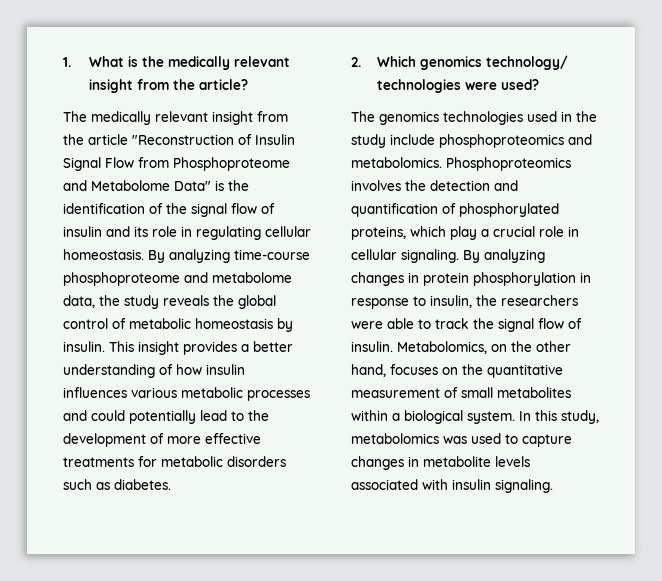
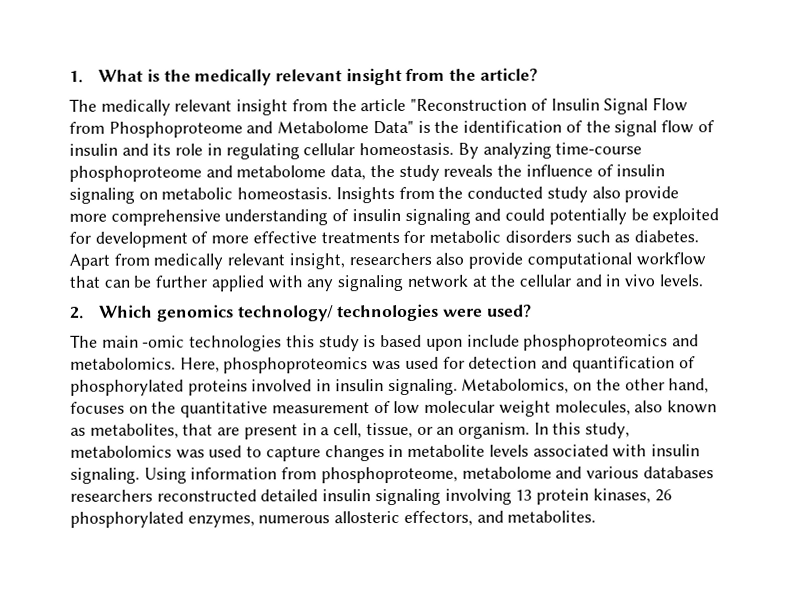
[238,295,276,309] [63,318,293,332] [63,341,293,355] [63,364,245,378] [63,387,310,401] [63,410,269,424] global control of metabolic homeostasis by insulin. This insight provides a better understanding of how insulin influences various metabolic processes and could potentially lead to the -> [525,164,666,177] [69,186,680,204] [69,208,720,226] [69,231,91,244] influence of insulin signaling on metabolic homeostasis. Insights from the conducted study also provide more comprehensive understanding of insulin signaling and could potentially be exploited for
(171, 484) none -> [69,252,706,270] [69,274,703,292] Apart from medically relevant insight, researchers also provide computational workflow that can be further applied with any signaling network at the cellular and in vivo levels.
[379,111,597,125] [351,134,592,148] [351,157,571,171] [351,180,426,191] genomics technologies used in the study include phosphoproteomics and metabolomics. Phosphoproteomics involves the -> [101,334,699,352] [70,356,465,374] main -omic technologies this study is based upon include phosphoproteomics and metabolomics. Here, phosphoproteomics was used for
[351,226,579,240] [351,249,545,263] [351,272,591,286] [351,295,578,309] [351,318,582,332] [351,341,393,352] proteins, which play a crucial role in cellular signaling. By analyzing changes in protein phosphorylation in response to insulin, the researchers were able to track the signal flow of insulin. -> [187,378,458,396] proteins involved in insulin signaling.
[461,387,571,398] [351,410,515,424] small metabolites within a biological system. -> [393,400,717,417] [70,422,530,440] low molecular weight molecules, also known as metabolites, that are present in a cell, tissue, or an organism.
(553, 486) none -> [143,466,714,484] [70,488,672,506] [70,510,597,528] Using information from phosphoproteome, metabolome and various databases researchers reconstructed detailed insulin signaling involving 13 protein kinases, 26 phosphorylated enzymes, numerous allosteric effectors, and metabolites.

